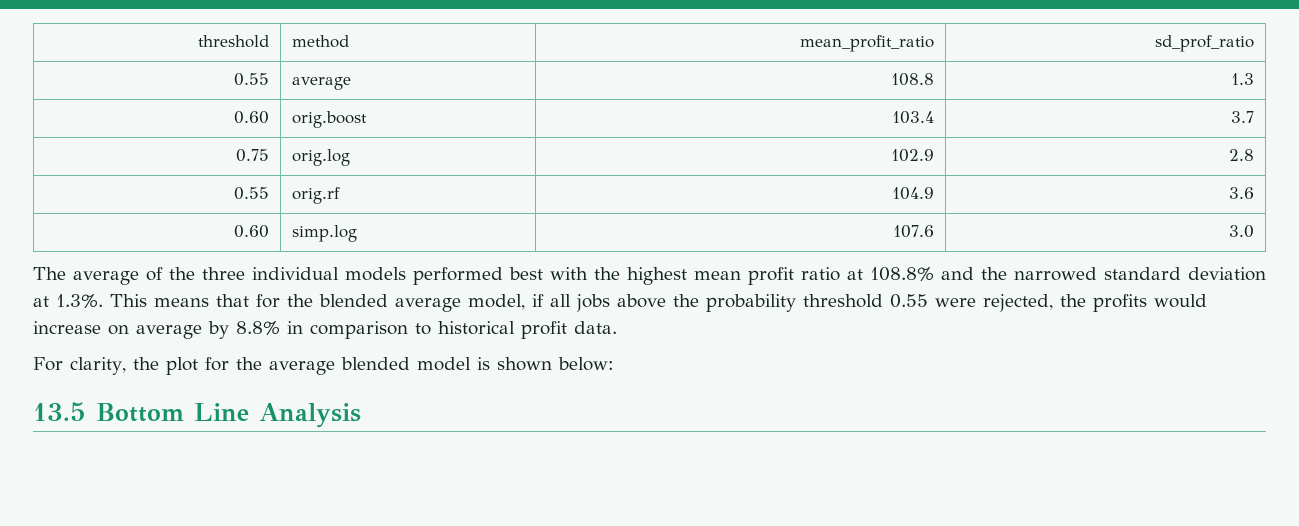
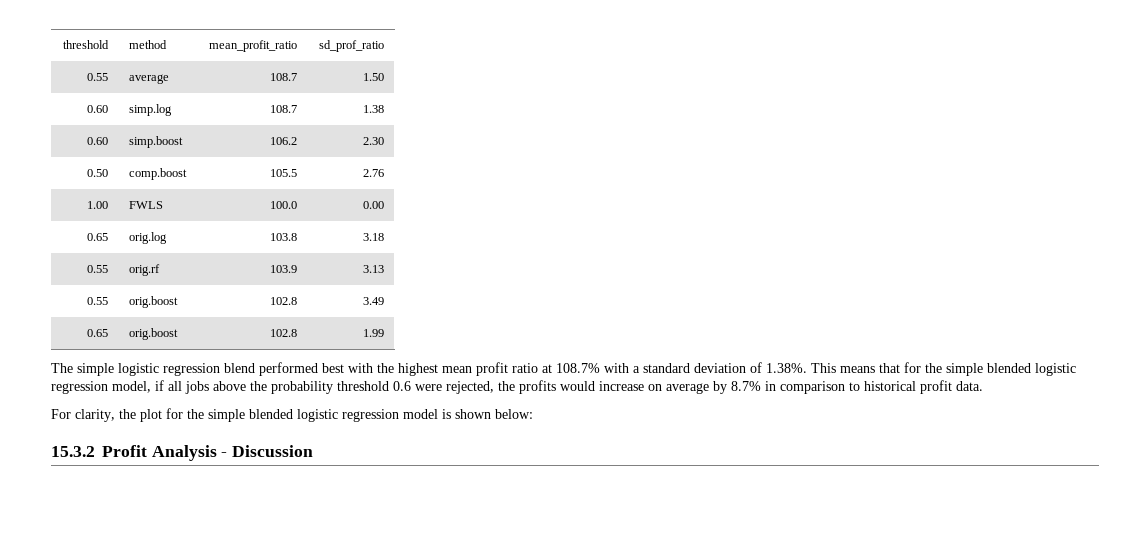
[891,73,935,86] [1231,73,1255,85] [234,111,270,124] [291,111,367,128] [892,111,935,124] [1231,111,1255,123] [236,149,270,162] 108.8 | 1.3 // 0.60 | orig.boost | 103.4 | 3.7 // 0.75 -> [270,73,298,81] [363,73,385,81] [87,105,109,113] [128,104,172,116] [270,105,298,113] [363,105,385,113] [87,137,109,145] [128,136,183,148] [270,137,298,145] [363,137,385,145] [87,169,109,177] [128,168,187,180] [270,169,298,177] [363,169,385,177] [87,201,109,209] [128,201,163,209] [270,201,298,209] [363,201,385,209] [87,233,109,241] 108.7 | 1.50 // 0.60 | simp.log | 108.7 | 1.38 // 0.60 | simp.boost | 106.2 | 2.30 // 0.50 | comp.boost | 105.5 | 2.76 // 1.00 | FWLS | 100.0 | 0.00 // 0.65
[891,149,935,162] [1229,149,1255,161] 102.9 | 2.8 -> [270,233,298,241] [363,233,385,241] 103.8 | 3.18
[892,187,935,200] [1229,187,1255,199] [234,225,270,238] [291,225,357,242] [893,225,935,238] [1229,225,1255,238] [33,267,406,285] 104.9 | 3.6 // 0.60 | simp.log | 107.6 | 3.0 // The average of the three individual models -> [270,265,298,273] [363,265,385,273] [87,297,109,305] [128,296,178,308] [270,297,298,305] [363,297,385,305] [87,329,109,337] [128,328,178,340] [270,329,298,337] [363,329,385,337] [51,363,255,376] 103.9 | 3.13 // 0.55 | orig.boost | 102.8 | 3.49 // 0.65 | orig.boost | 102.8 | 1.99 // The simple logistic regression blend
[870,267,1266,281] [33,294,103,308] 108.8% and the narrowed standard deviation at 1.3%. -> [556,362,807,373] 108.7% with a standard deviation of 1.38%.
[319,294,461,312] blended average -> [946,363,1076,376] [51,381,108,394] simple blended logistic regression
[890,294,928,308] 0.55 -> [393,381,411,391] 0.6
[236,321,280,335] 8.8% -> [731,381,761,391] 8.7%
[268,357,410,375] average blended -> [208,409,399,422] simple blended logistic regression
[33,402,361,428] 13.5 Bottom Line Analysis -> [51,445,314,461] 15.3.2 Profit Analysis - Discussion

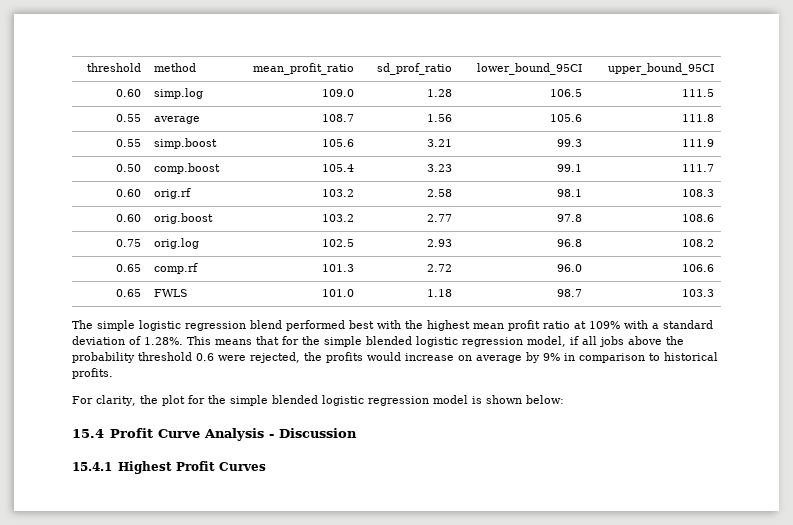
[87,73,109,81] [128,74,169,84] [270,73,298,81] [363,73,385,81] [87,105,109,113] [128,104,172,116] [270,105,298,113] [363,105,385,113] [87,137,109,145] [128,136,183,148] [270,137,298,145] [363,137,385,145] [87,169,109,177] [128,168,187,180] [270,169,298,177] [363,169,385,177] [87,201,109,209] [128,201,163,209] [270,201,298,209] [363,201,385,209] [87,233,109,241] [128,232,167,244] [270,233,298,241] [363,233,385,241] [87,265,109,273] [128,264,160,276] [270,265,298,273] [363,265,385,273] [87,297,109,305] [128,296,178,308] [270,297,298,305] [363,297,385,305] [87,329,109,337] [128,328,178,340] [270,329,298,337] [363,329,385,337] // 0.55 | average | 108.7 | 1.50 // 0.60 | simp.log | 108.7 | 1.38 // 0.60 | simp.boost | 106.2 | 2.30 // 0.50 | comp.boost | 105.5 | 2.76 // 1.00 | FWLS | 100.0 | 0.00 // 0.65 | orig.log | 103.8 | 3.18 // 0.55 | orig.rf | 103.9 | 3.13 // 0.55 | orig.boost | 102.8 | 3.49 // 0.65 | orig.boost | 102.8 | 1.99 -> [476,63,582,75] [607,63,714,75] [115,89,141,97] [154,88,204,99] [321,89,354,97] [426,89,452,97] [549,89,582,97] [681,89,714,97] [115,114,141,122] [154,116,201,124] [321,114,354,122] [426,114,452,122] [549,114,582,122] [681,114,714,122] [115,139,141,147] [154,138,218,149] [321,139,354,147] [426,139,452,147] [556,139,582,147] [681,139,714,147] [115,164,141,172] [154,163,221,174] [321,164,354,172] [426,164,452,172] [556,164,582,172] [681,164,714,172] [115,189,141,197] [154,188,192,199] [321,189,354,197] [426,189,452,197] [556,189,582,197] [681,189,714,197] [115,214,141,222] [154,213,214,224] [321,214,354,222] [426,214,452,222] [556,214,582,222] [681,214,714,222] [115,239,141,247] [154,238,200,249] [321,239,354,247] [426,239,452,247] [556,239,582,247] [681,239,714,247] [115,264,141,272] [154,263,199,274] [321,264,354,272] [426,264,452,272] [556,264,582,272] [681,264,714,272] [115,289,141,297] [154,289,189,297] [321,289,354,297] [426,289,452,297] [556,289,582,297] [681,289,714,297] | lower_bound_95CI | upper_bound_95CI // 0.60 | simp.log | 109.0 | 1.28 | 106.5 | 111.5 // 0.55 | average | 108.7 | 1.56 | 105.6 | 111.8 // 0.55 | simp.boost | 105.6 | 3.21 | 99.3 | 111.9 // 0.50 | comp.boost | 105.4 | 3.23 | 99.1 | 111.7 // 0.60 | orig.rf | 103.2 | 2.58 | 98.1 | 108.3 // 0.60 | orig.boost | 103.2 | 2.77 | 97.8 | 108.6 // 0.75 | orig.log | 102.5 | 2.93 | 96.8 | 108.2 // 0.65 | comp.rf | 101.3 | 2.72 | 96.0 | 106.6 // 0.65 | FWLS | 101.0 | 1.18 | 98.7 | 103.3
[556,363,600,373] 108.7% -> [589,321,620,329] 109%
[766,363,807,373] 1.38%. -> [144,337,183,345] 1.28%.
[731,381,761,391] 8.7% -> [543,353,560,361] 9%
[920,380,983,394] profit data. -> [72,368,113,379] profits.
[51,445,147,457] 15.3.2 Profit -> [72,428,200,438] 15.4 Profit Curve
(314, 451) none -> [72,461,266,474] // 15.4.1 Highest Profit Curves

